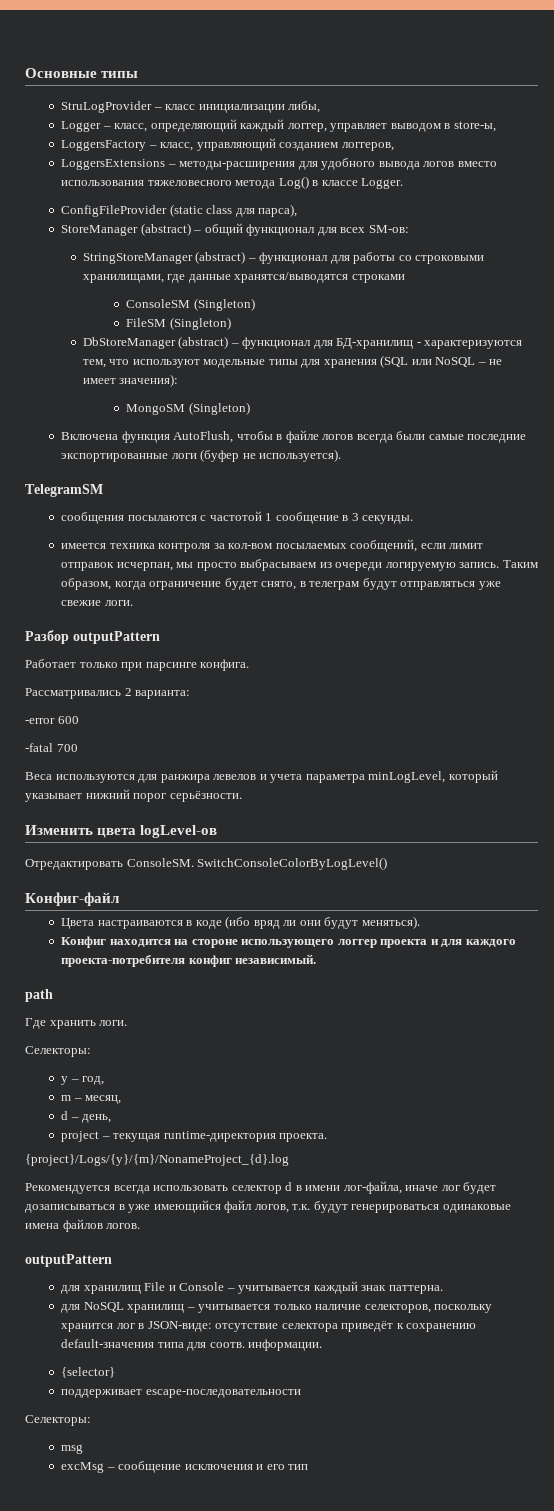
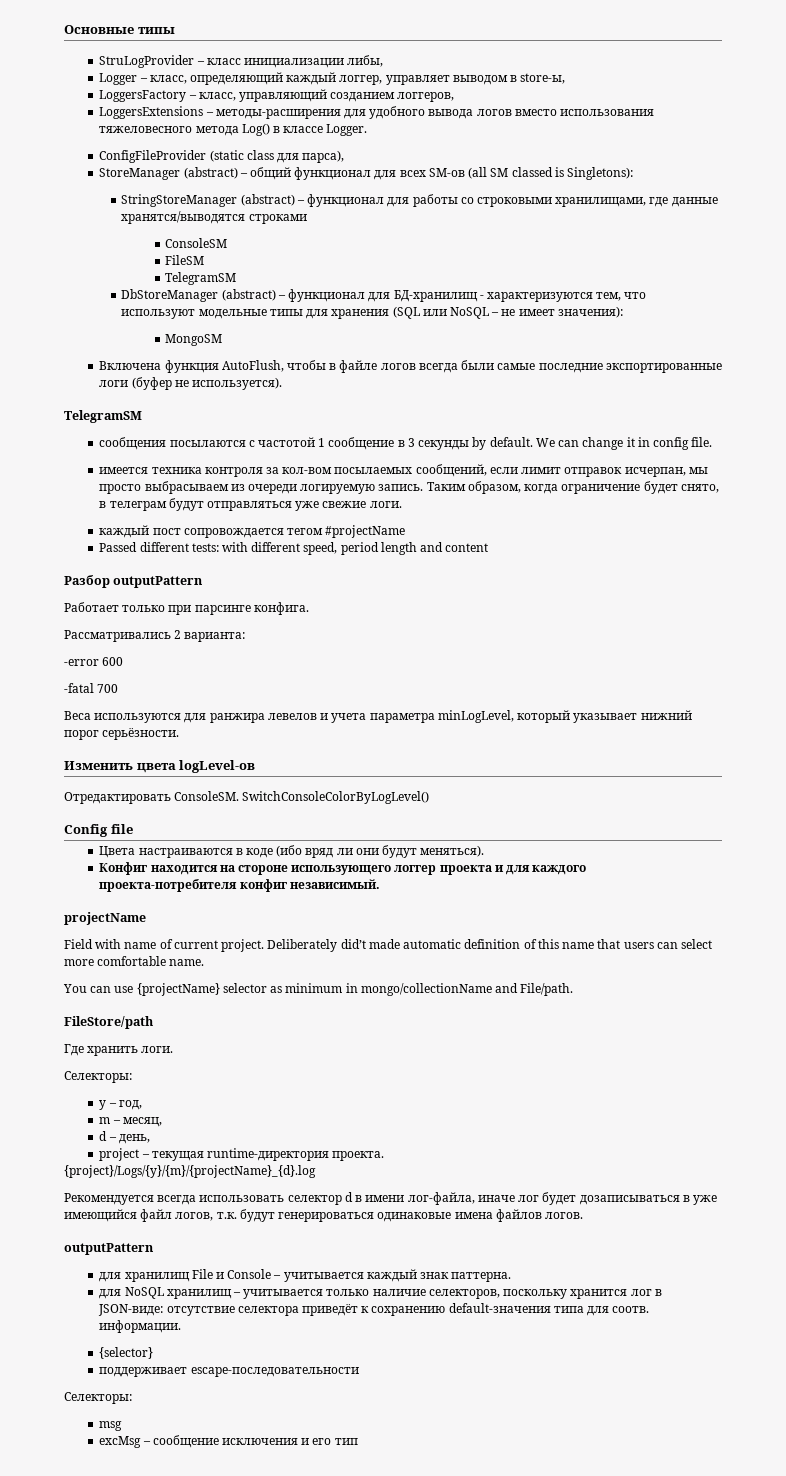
[368,225,409,233] SM-ов: -> [428,167,634,180] SM-ов (all SM classed is Singletons):
[193,298,255,311] (Singleton) -> (228, 243) none
[169,317,231,330] (Singleton) -> [165,272,237,285] // TelegramSM
[188,402,250,415] (Singleton) -> (223, 340) none
[362,515,414,524] секунды. -> [418,437,713,450] секунды by default. We can change it in config file.
(133, 603) none -> [99,525,406,538] [99,542,489,555] // каждый пост сопровождается тегом #projectName // Passed different tests: with different speed, period length and content
[25,892,120,906] Конфиг-файл -> [64,824,133,837] Config file
[25,989,53,1002] path -> [64,912,146,925] [64,939,713,952] [64,956,205,966] [63,983,574,996] [64,1016,154,1029] projectName // Field with name of current project. Deliberately did’t made automatic definition of this name that users can select more comfortable name. // You can use {projectName} selector as minimum in mongo/collectionName and File/path. // FileStore/path
[25,1154,289,1166] {project}/Logs/{y}/{m}/NonameProject_{d}.log -> [64,1165,316,1178] {project}/Logs/{y}/{m}/{projectName}_{d}.log

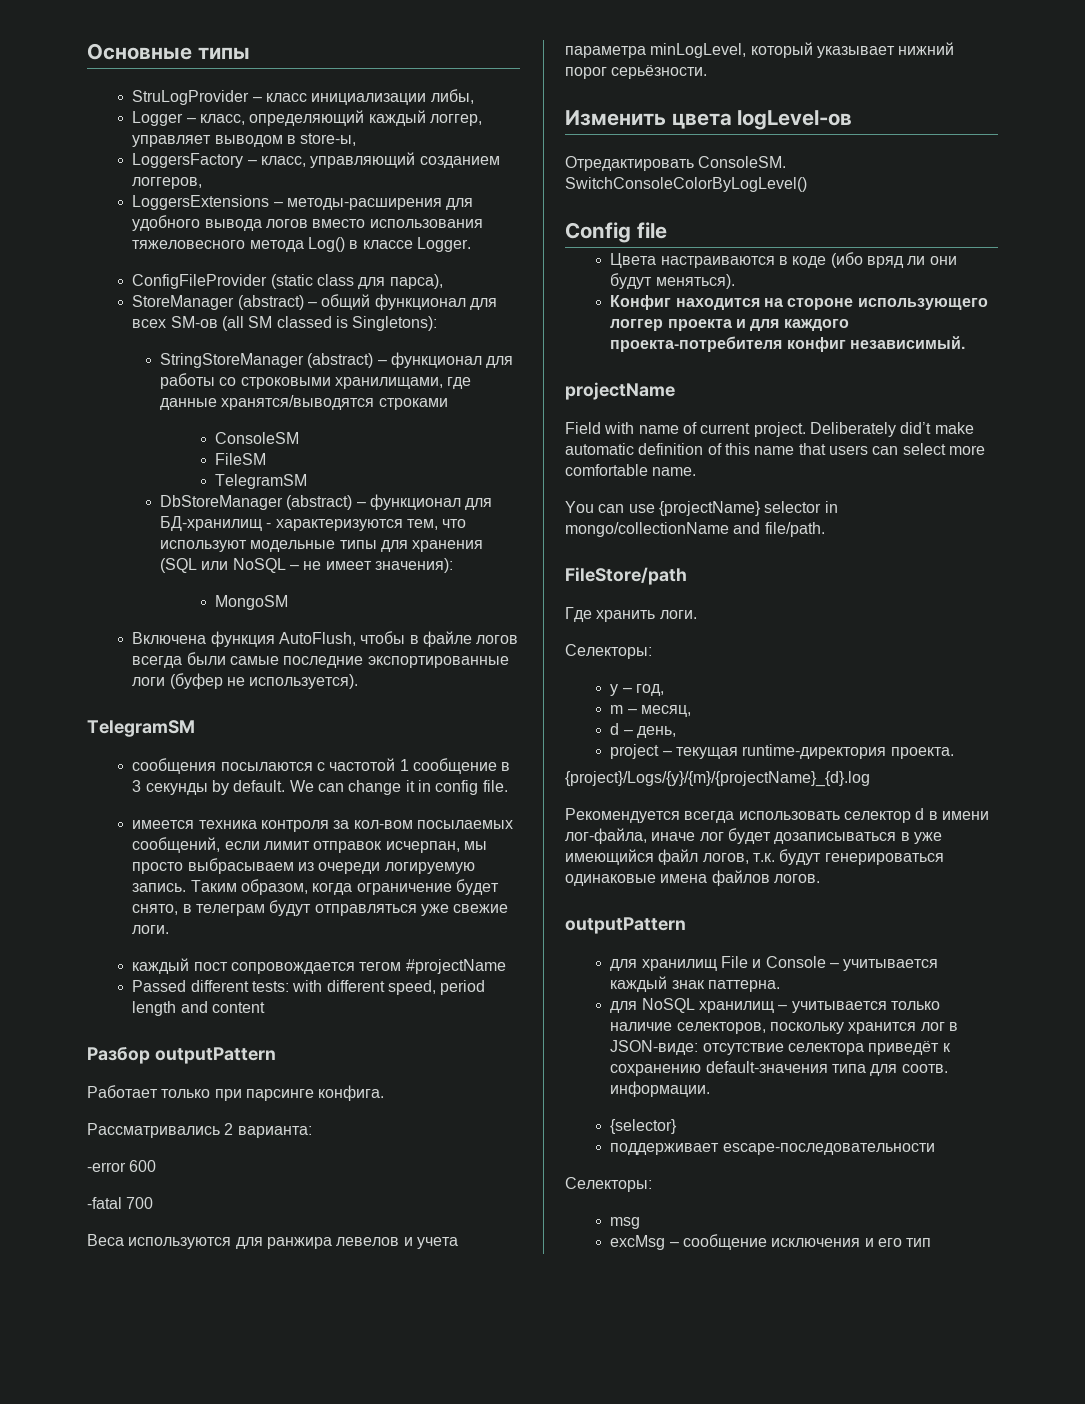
[368,939,400,949] made -> [934,422,974,434] make
[270,983,343,993] as minimum -> (822, 507) none
[520,983,574,996] File/path. -> [764,522,825,537] file/path.

